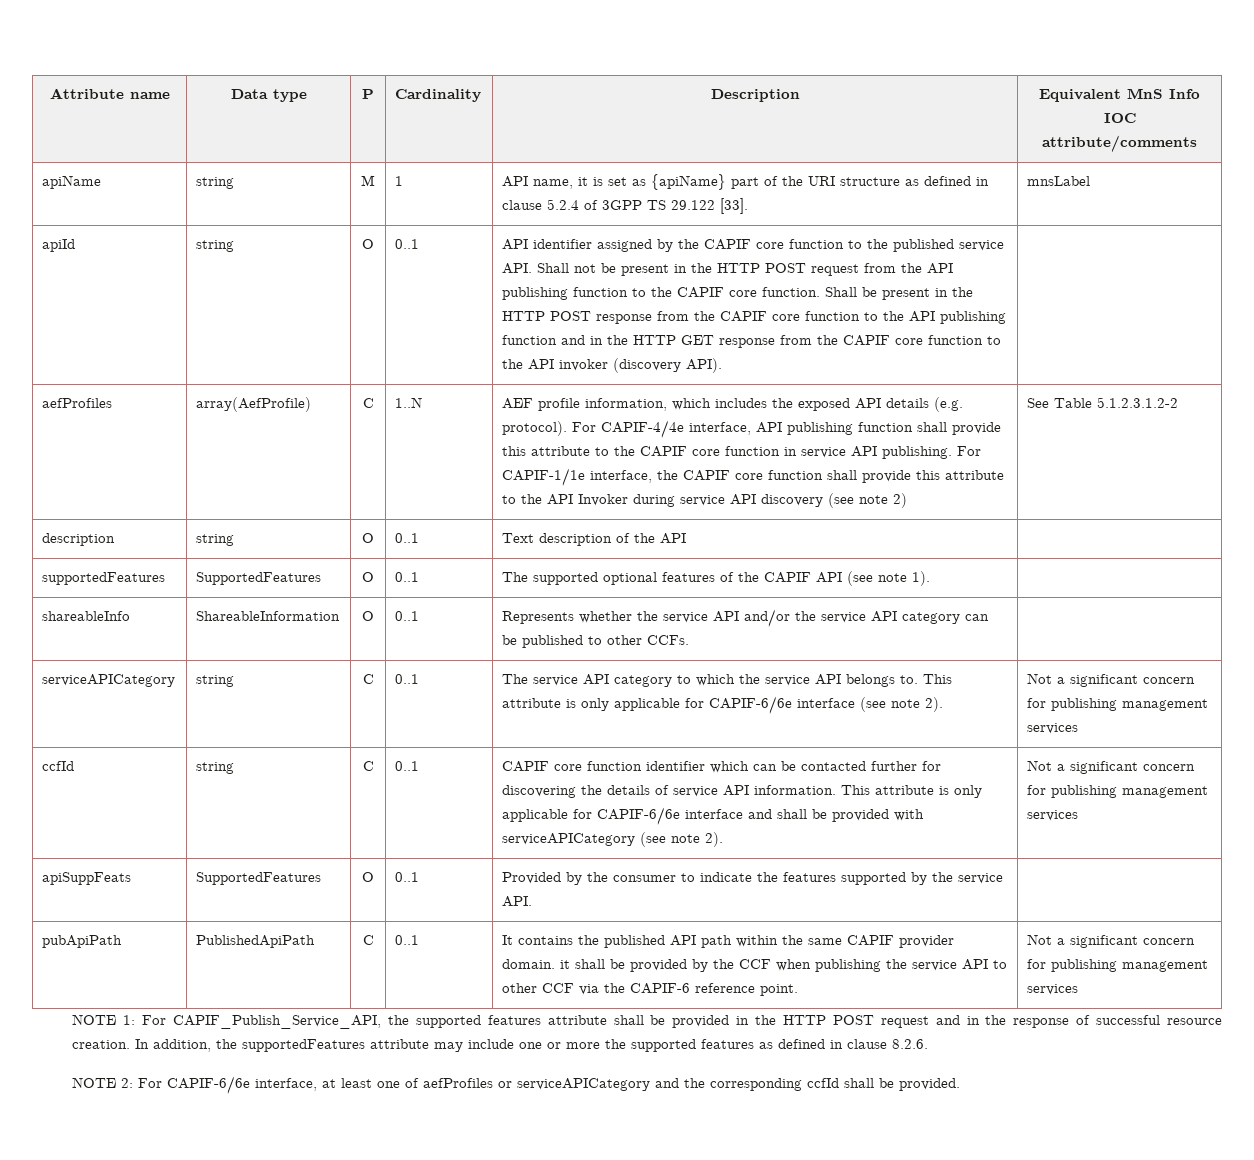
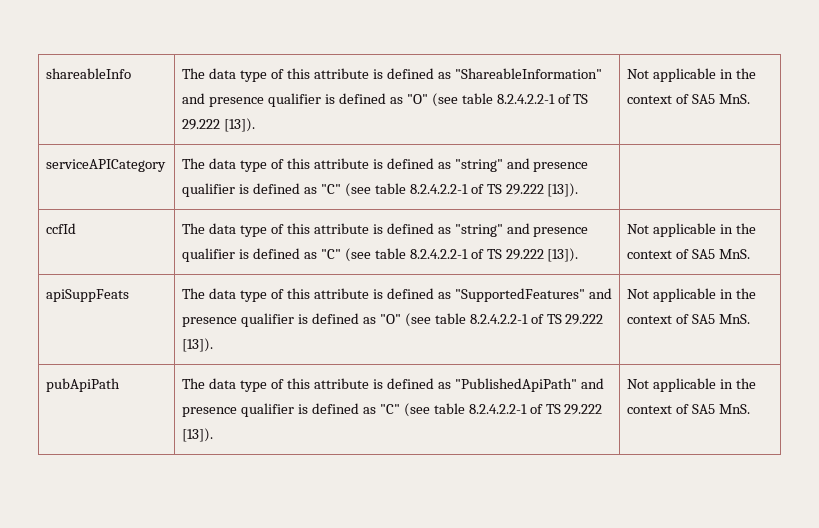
[49,88,170,99] [230,89,307,102] [362,89,374,99] [395,89,482,102] [710,89,800,102] [1039,88,1200,102] [1103,113,1136,123] [1042,135,1197,152] [42,175,102,189] [196,177,235,189] [361,175,375,186] [395,176,404,186] [502,174,990,190] [502,198,749,214] [1027,176,1091,186] [42,239,76,252] [196,240,235,252] [362,239,374,249] [395,239,420,249] [502,239,1005,252] [502,263,954,276] [502,287,974,300] [502,311,1007,324] [502,335,1002,348] [502,358,723,373] [42,398,113,408] [196,397,312,412] [362,398,374,408] [395,397,423,408] [502,397,964,412] [502,420,1002,438] [502,446,982,459] [502,468,1005,486] [502,493,908,508] [1027,397,1179,408] [42,533,116,546] [196,534,235,546] [362,533,374,543] [395,533,420,543] [502,533,687,546] [42,572,166,585] [196,572,322,585] [362,572,374,582] [395,572,420,582] [502,571,931,586] [42,611,131,621] [196,611,341,621] [362,611,374,621] [395,611,420,621] [502,609,990,627] [502,635,690,648] [42,674,176,687] [196,675,235,687] [362,674,374,684] [395,674,420,684] [502,674,953,687] [502,696,944,714] [1027,673,1196,687] [1027,698,1209,711] [1027,723,1079,734] [42,761,75,771] [196,762,235,774] [362,761,374,771] [395,761,420,771] [502,761,942,773] [502,785,983,798] [502,807,925,825] [502,832,724,847] [1027,760,1196,774] [1027,785,1209,798] [1027,810,1079,821] [42,872,132,885] [196,872,322,885] [362,872,374,882] [395,872,420,882] [502,872,1004,885] [502,896,533,907] [42,935,123,948] [196,935,316,948] [362,935,374,945] [395,935,420,945] [502,935,955,948] [502,959,1008,972] [502,983,799,996] [1027,934,1196,948] [1027,959,1209,972] [1027,984,1079,995] [72,1014,1223,1029] [72,1039,929,1052] [72,1076,961,1094] Attribute name | Data type | P | Cardinality | Description | Equivalent MnS Info IOC attribute/comments // apiName | string | M | 1 | API name, it is set as {apiName} part of the URI structure as defined in clause 5.2.4 of 3GPP TS 29.122 [33]. | mnsLabel // apiId | string | O | 0..1 | API identifier assigned by the CAPIF core function to the published service API. Shall not be present in the HTTP POST request from the API publishing function to the CAPIF core function. Shall be present in the HTTP POST response from the CAPIF core function to the API publishing function and in the HTTP GET response from the CAPIF core function to the API invoker (discovery API). | // aefProfiles | array(AefProfile) | C | 1..N | AEF profile information, which includes the exposed API details (e.g. protocol). For CAPIF-4/4e interface, API publishing function shall provide this attribute to the CAPIF core function in service API publishing. For CAPIF-1/1e interface, the CAPIF core function shall provide this attribute to the API Invoker during service API discovery (see note 2) | See Table 5.1.2.3.1.2-2 // description | string | O | 0..1 | Text description of the API | // supportedFeatures | SupportedFeatures | O | 0..1 | The supported optional features of the CAPIF API (see note 1). | // shareableInfo | ShareableInformation | O | 0..1 | Represents whether the service API and/or the service API category can be published to other CCFs. | // serviceAPICategory | string | C | 0..1 | The service API category to which the service API belongs to. This attribute is only applicable for CAPIF-6/6e interface (see note 2). | Not a significant concern for publishing management services // ccfId | string | C | 0..1 | CAPIF core function identifier which can be contacted further for discovering the details of service API information. This attribute is only applicable for CAPIF-6/6e interface and shall be provided with serviceAPICategory (see note 2). | Not a significant concern for publishing management services // apiSuppFeats | SupportedFeatures | O | 0..1 | Provided by the consumer to indicate the features supported by the service API. | // pubApiPath | PublishedApiPath | C | 0..1 | It contains the published API path within the same CAPIF provider domain. it shall be provided by the CCF when publishing the service API to other CCF via the CAPIF-6 reference point. | Not a significant concern for publishing management services // NOTE 1: For CAPIF_Publish_Service_API, the supported features attribute shall be provided in the HTTP POST request and in the response of successful resource creation. In addition, the supportedFeatures attribute may include one or more the supported features as defined in clause 8.2.6. // NOTE 2: For CAPIF-6/6e interface, at least one of aefProfiles or serviceAPICategory and the corresponding ccfId shall be provided. -> [46,68,132,79] [182,68,602,82] [182,93,589,107] [182,118,256,132] [627,68,757,82] [627,94,751,104] [46,159,167,172] [182,158,589,172] [182,183,579,197] [46,223,77,234] [182,223,589,237] [182,248,579,262] [627,223,757,237] [627,249,751,259] [46,289,130,302] [182,288,612,302] [182,313,604,327] [182,338,214,352] [627,288,757,302] [627,314,751,324] [46,378,121,392] [182,378,604,392] [182,403,603,417] [182,428,214,442] [627,378,757,392] [627,404,751,414] shareableInfo | The data type of this attribute is defined as "ShareableInformation" and presence qualifier is defined as "O" (see table 8.2.4.2.2-1 of TS 29.222 [13]). | Not applicable in the context of SA5 MnS. // serviceAPICategory | The data type of this attribute is defined as "string" and presence qualifier is defined as "C" (see table 8.2.4.2.2-1 of TS 29.222 [13]). | // ccfId | The data type of this attribute is defined as "string" and presence qualifier is defined as "C" (see table 8.2.4.2.2-1 of TS 29.222 [13]). | Not applicable in the context of SA5 MnS. // apiSuppFeats | The data type of this attribute is defined as "SupportedFeatures" and presence qualifier is defined as "O" (see table 8.2.4.2.2-1 of TS 29.222 [13]). | Not applicable in the context of SA5 MnS. // pubApiPath | The data type of this attribute is defined as "PublishedApiPath" and presence qualifier is defined as "C" (see table 8.2.4.2.2-1 of TS 29.222 [13]). | Not applicable in the context of SA5 MnS.

